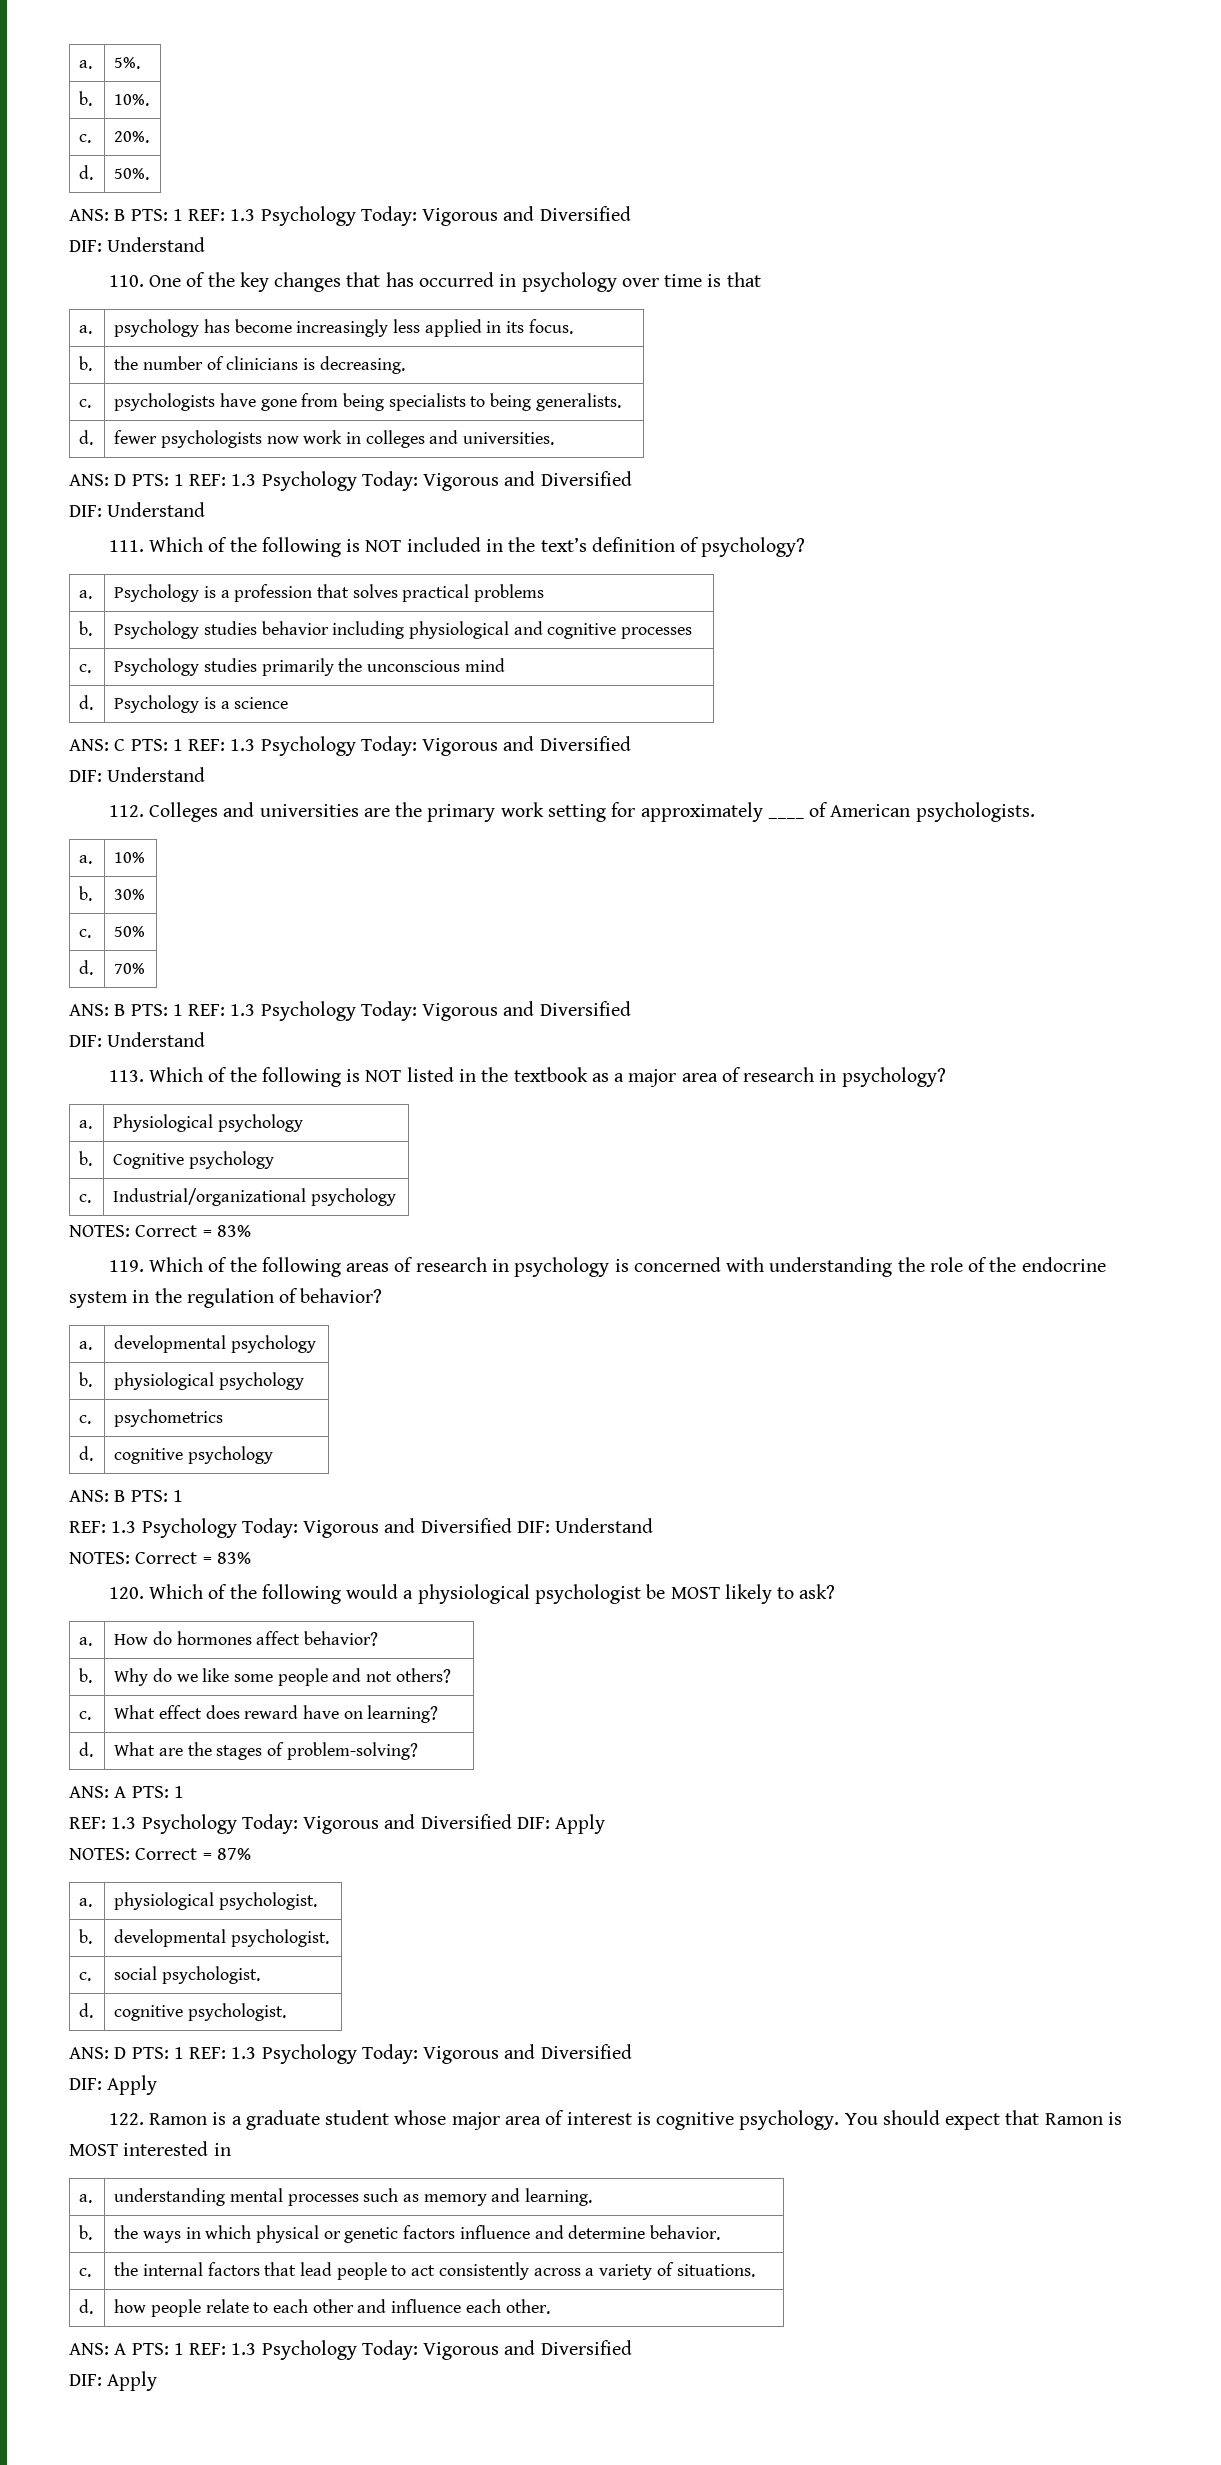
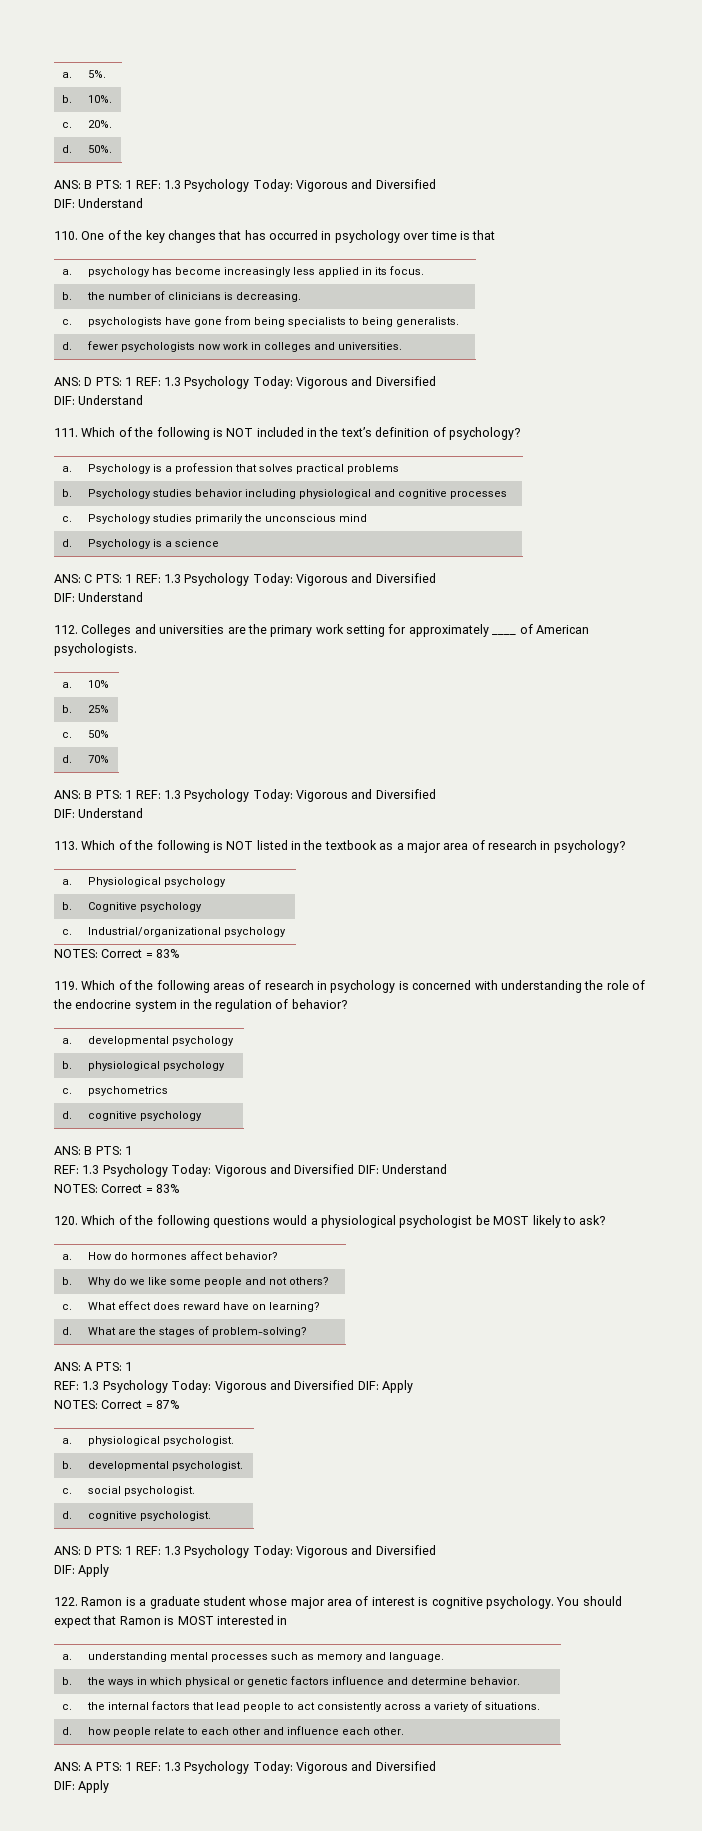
[114,889,146,900] 30% -> [87,705,109,713] 25%
(341, 1594) none -> [212,1216,270,1228] questions
[525,2188,593,2206] learning. -> [388,1652,444,1662] language.

